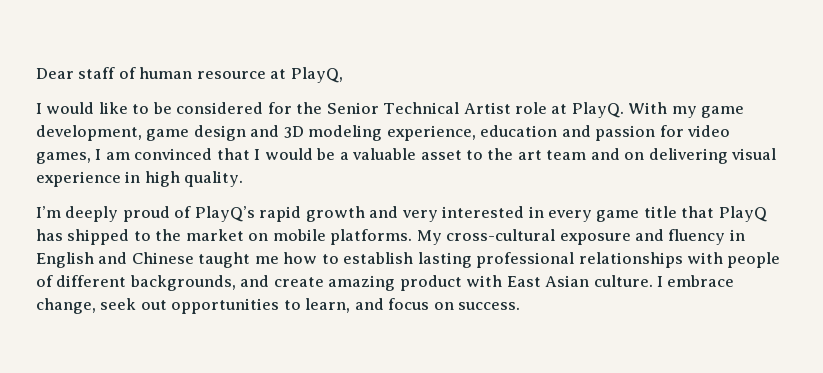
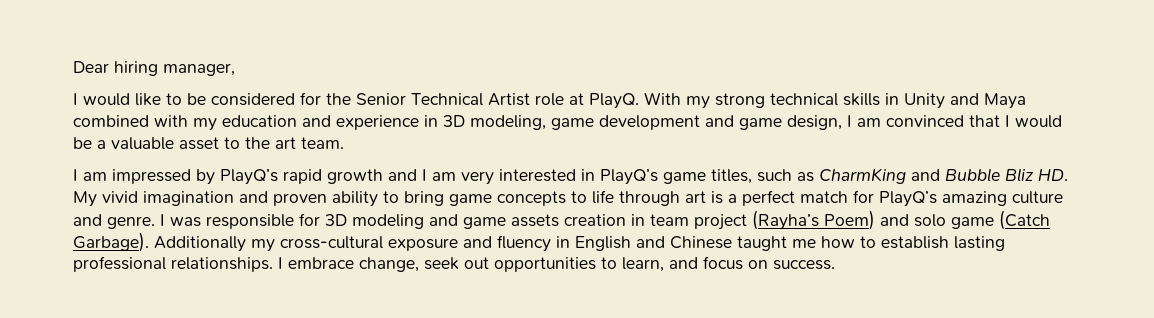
[78,67,343,83] staff of human resource at PlayQ, -> [114,61,235,76] hiring manager,
[701,106,745,118] [36,125,731,141] [36,152,91,164] game development, game design and 3D modeling experience, education and passion for video games, -> [715,93,1026,109] [73,115,842,131] strong technical skills in Unity and Maya combined with my education and experience in 3D modeling, game development and game design,
[546,148,777,164] [36,171,244,187] [36,206,192,222] team and on delivering visual experience in high quality. // I’m deeply proud of -> [301,137,344,149] [73,169,215,185] team. // I am impressed by
(399, 212) none -> [422,169,456,181] I am
[548,206,767,222] [36,229,442,245] every game title that PlayQ has shipped to the market on mobile platforms. My -> [600,168,1068,185] [73,190,1063,207] [73,210,1050,230] [73,232,275,252] PlayQ’s game titles, such as CharmKing and Bubble Bliz HD. My vivid imagination and proven ability to bring game concepts to life through art is a perfect match for PlayQ’s amazing culture and genre. I was responsible for 3D modeling and game assets creation in team project (Rayha’s Poem) and solo game (Catch Garbage). Additionally my
[578,252,781,268] [36,275,653,291] relationships with people of different backgrounds, and create amazing product with East Asian culture. -> [171,257,273,272] relationships.

